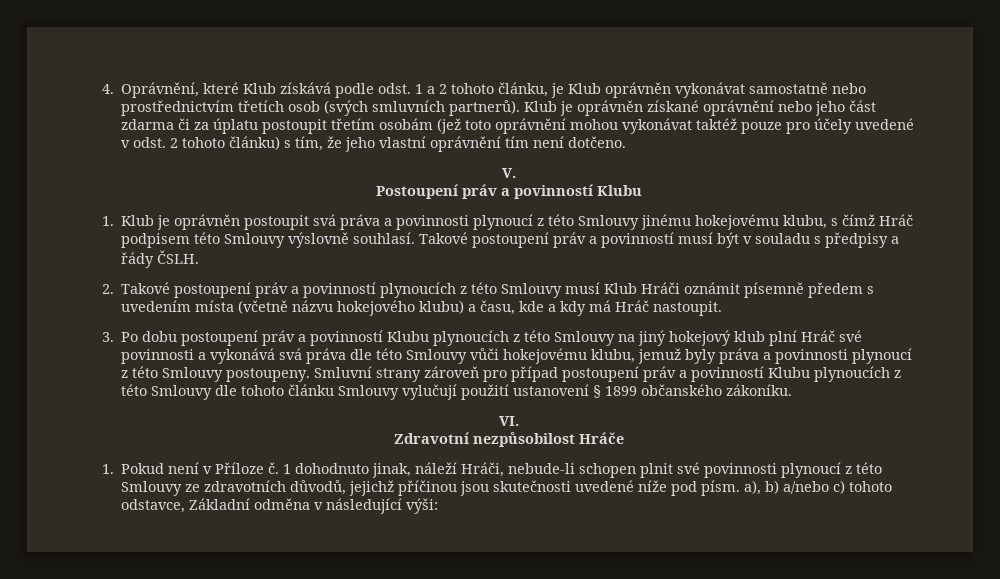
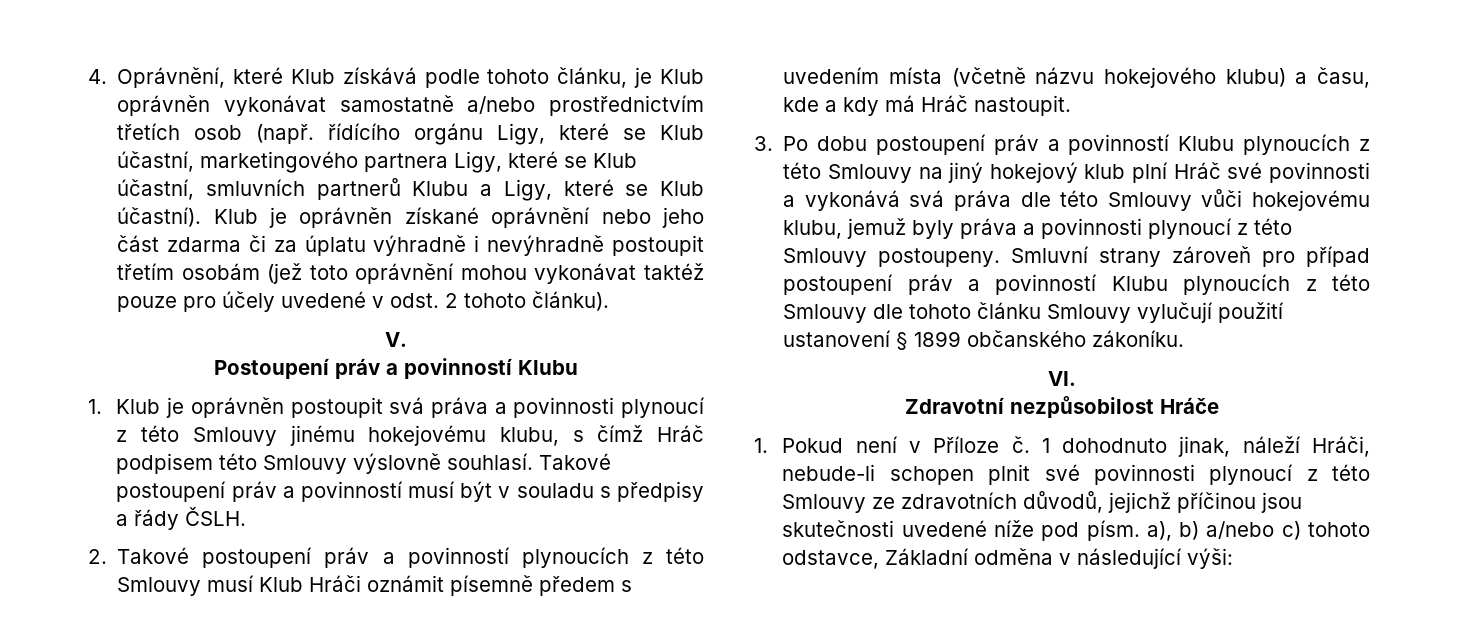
[378,83,448,94] odst. 1 a 2 -> (480, 78) none
[832,83,867,94] nebo -> [467,96,536,114] a/nebo
[324,100,521,116] (svých smluvních partnerů). -> [256,123,704,145] [117,151,638,173] [117,178,704,201] [117,207,202,227] (např. řídícího orgánu Ligy, které se Klub účastní, marketingového partnera Ligy, které se Klub účastní, smluvních partnerů Klubu a Ligy, které se Klub účastní).
(259, 126) none -> [373,235,605,256] výhradně i nevýhradně
[229,136,627,152] článku) s tím, že jeho vlastní oprávnění tím není dotčeno. -> [532,291,610,311] článku).

